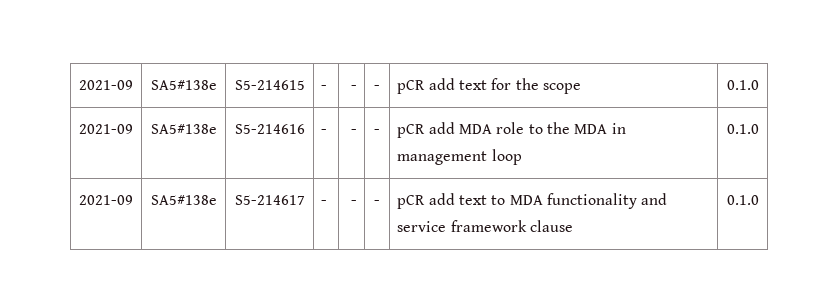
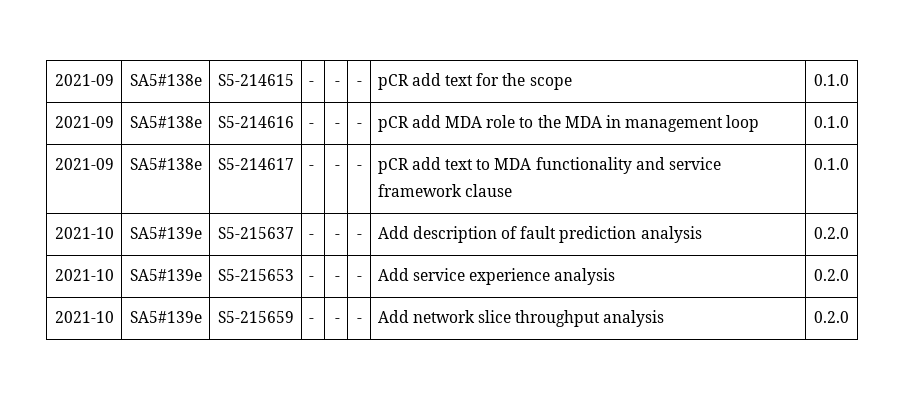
(759, 200) none -> [54,227,114,239] [129,227,202,239] [217,227,294,239] [308,234,314,239] [335,234,341,239] [356,234,362,239] [377,226,702,243] [814,227,849,239] [54,269,114,281] [129,269,202,281] [217,269,294,281] [308,276,314,281] [335,276,341,281] [356,276,362,281] [377,268,616,285] [814,269,849,281] [54,311,114,323] [129,311,202,323] [217,311,294,323] [308,318,314,323] [335,318,341,323] [356,318,362,323] [377,310,665,327] [814,311,849,323] // 2021-10 | SA5#139e | S5-215637 | - | - | - | Add description of fault prediction analysis | 0.2.0 // 2021-10 | SA5#139e | S5-215653 | - | - | - | Add service experience analysis | 0.2.0 // 2021-10 | SA5#139e | S5-215659 | - | - | - | Add network slice throughput analysis | 0.2.0

